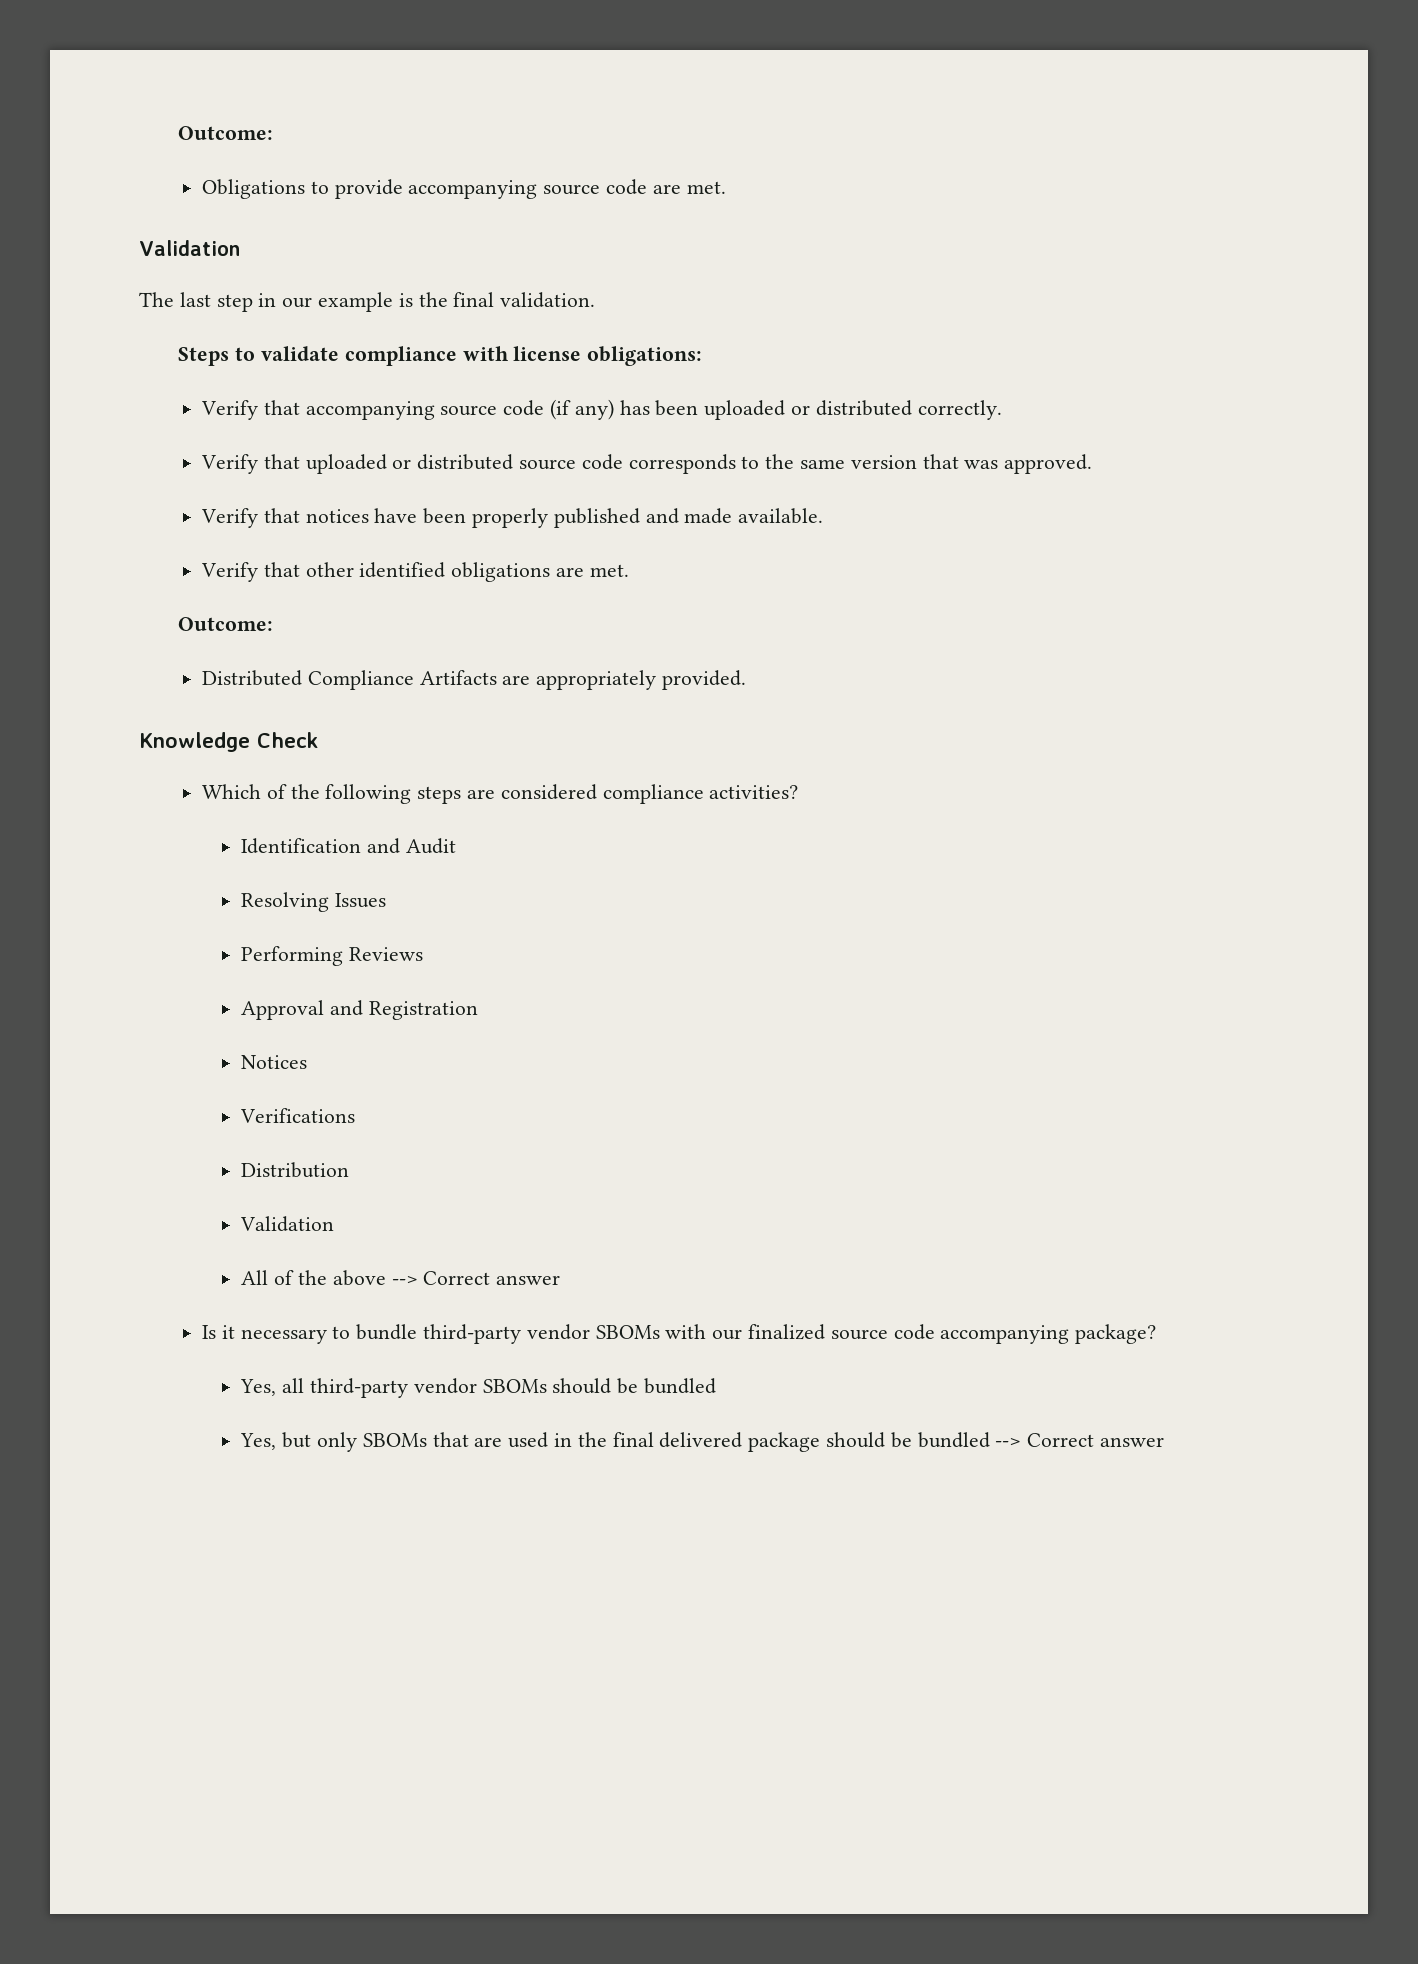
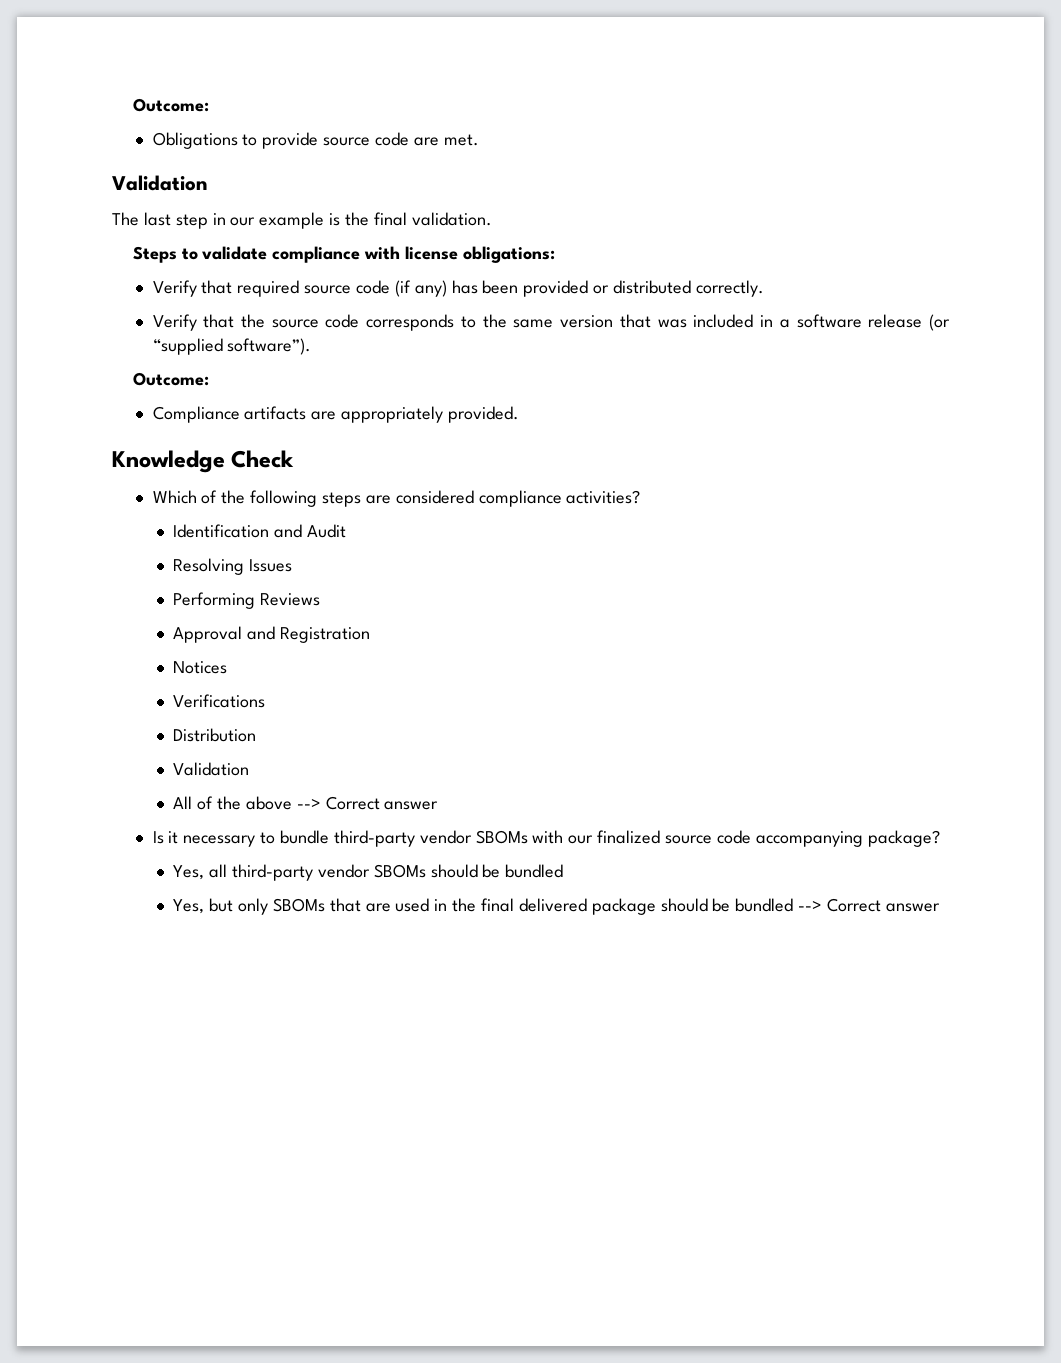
[408,180,538,199] accompanying -> (319, 140) none
[305,401,435,420] accompanying -> [237,280,300,297] required
[704,400,786,420] uploaded -> [523,280,589,297] provided
[305,454,514,474] uploaded or distributed -> [240,314,265,328] the
[1004,454,1093,474] [200,508,824,528] [200,562,629,582] [178,617,274,631] [201,670,497,690] approved. // Verify that notices have been properly published and made available. // Verify that other identified obligations are met. // Outcome: // Distributed Compliance Artifacts -> [693,314,950,331] [152,338,312,355] [132,372,209,386] [152,406,307,423] included in a software release (or “supplied software”). // Outcome: // Compliance artifacts

